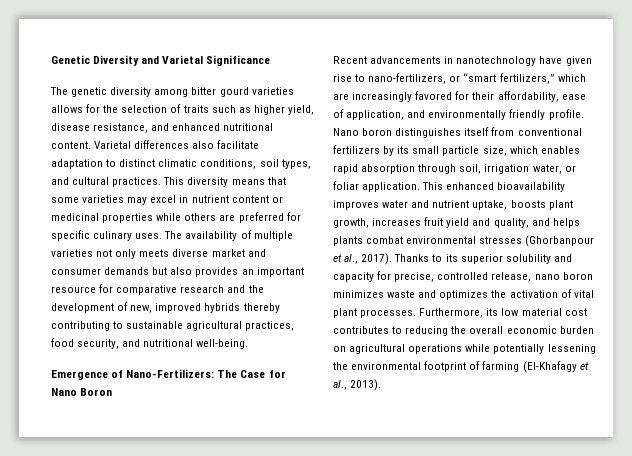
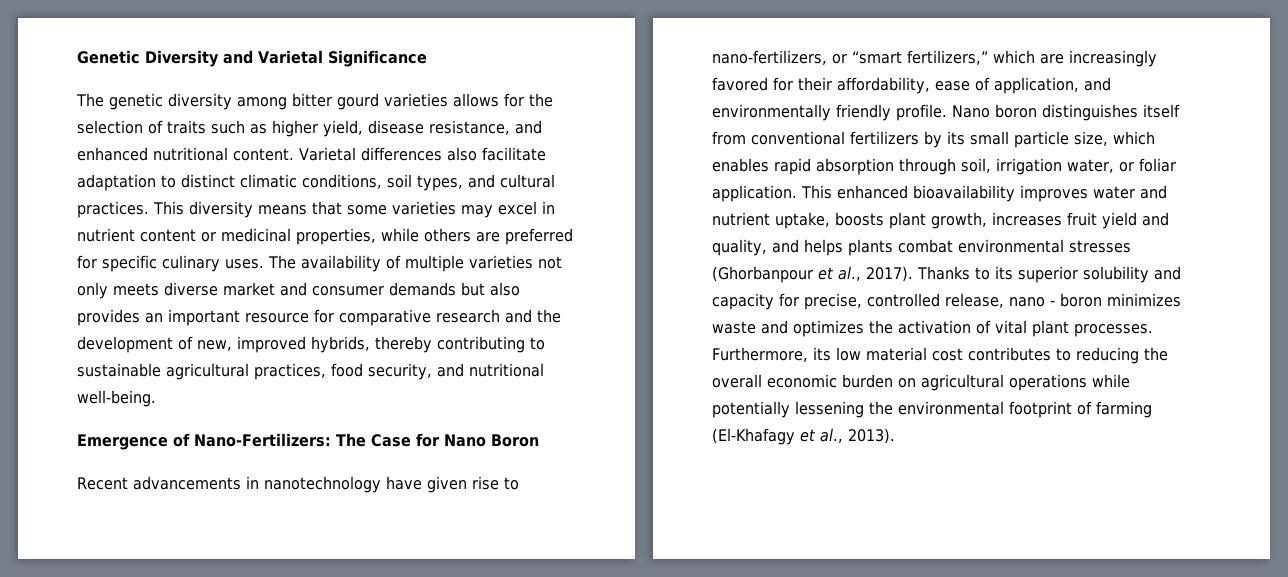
[102,213,154,223] properties -> [296,228,376,245] properties,
[204,303,241,313] hybrids -> [311,336,370,353] hybrids,
(560, 277) none -> [1050,300,1055,306] -

